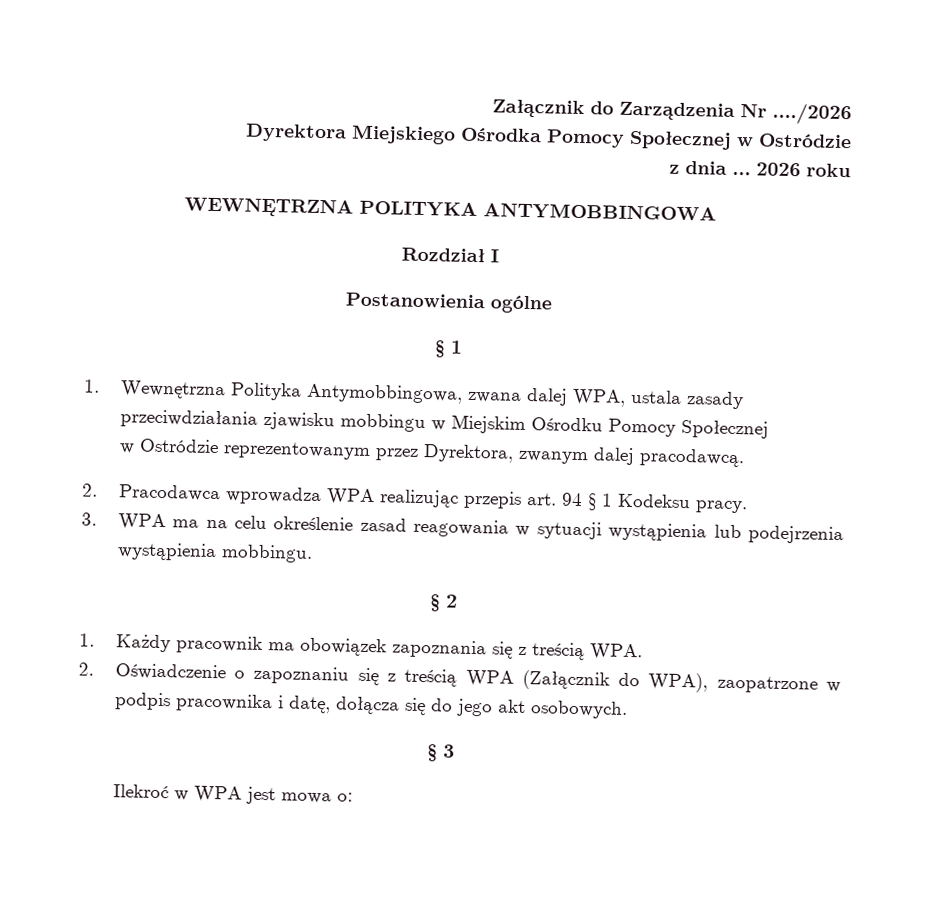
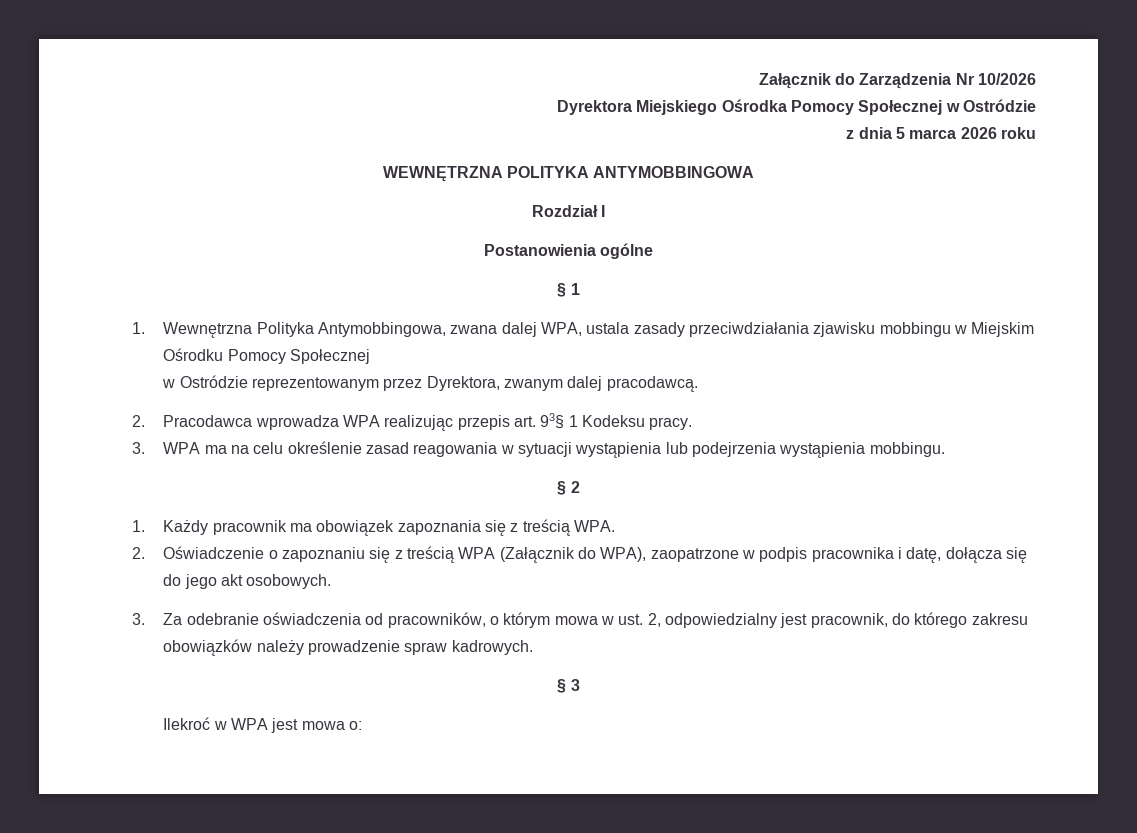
[772,102,852,126] …./2026 -> [978,73,1037,85] 10/2026
[732,171,751,176] … -> [896,127,957,139] 5 marca
[560,492,597,511] 94 § -> [540,413,565,429] 93§
(628, 709) none -> [132,612,1028,628] [163,639,533,656] // 3. Za odebranie oświadczenia od pracowników, o którym mowa w ust. 2, odpowiedzialny jest pracownik, do którego zakresu obowiązków należy prowadzenie spraw kadrowych.

